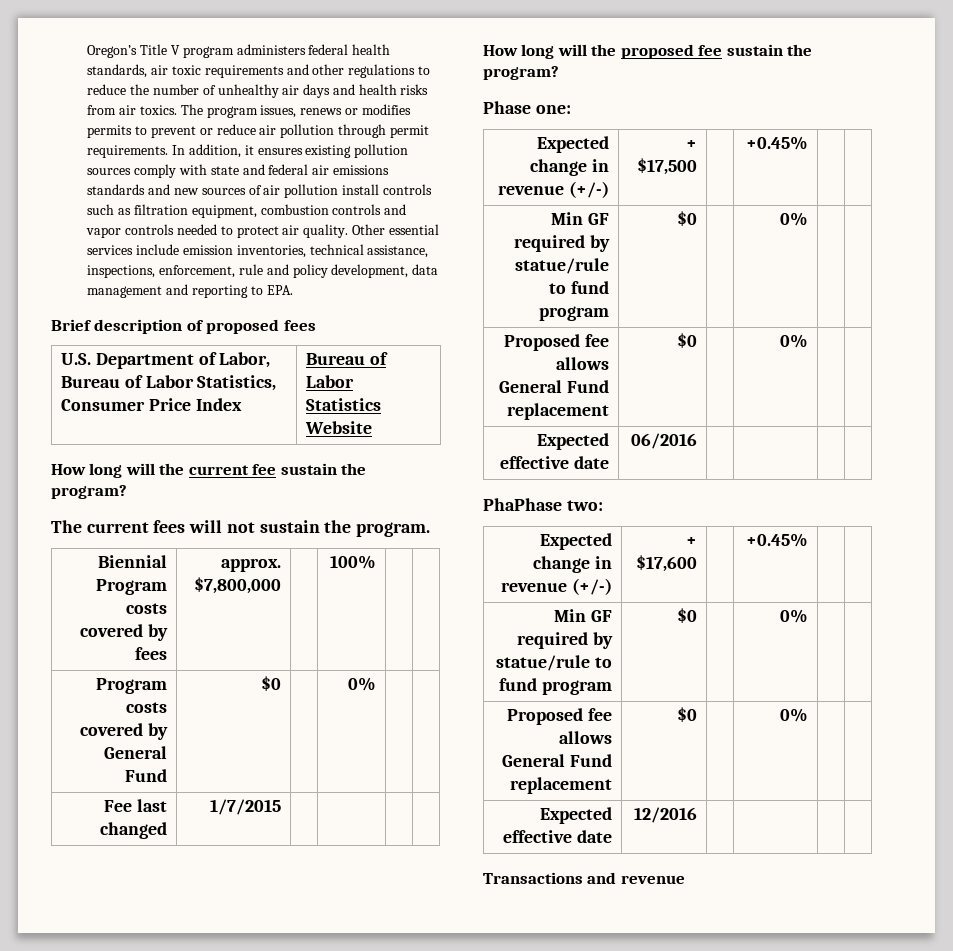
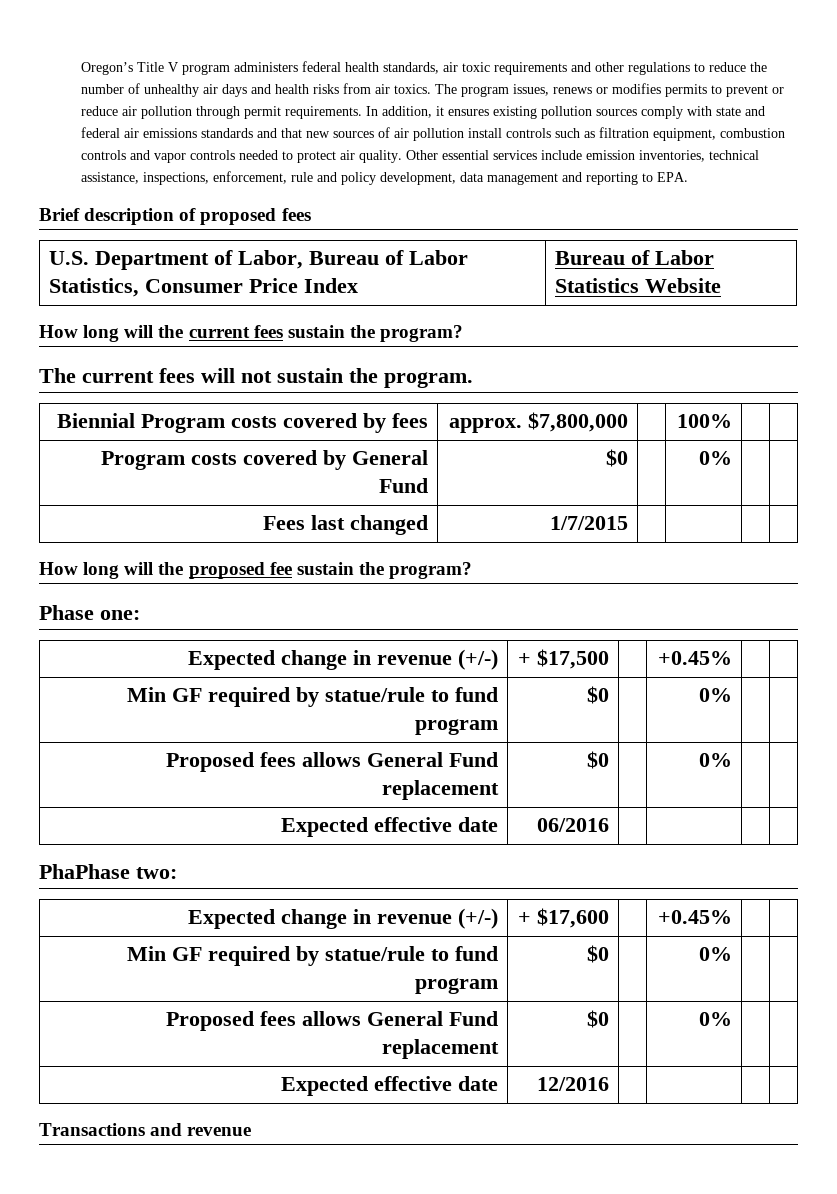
(171, 189) none -> [280,128,302,138] that
[252,464,277,475] fee -> [253,325,283,338] fees
[104,800,133,812] Fee -> [262,516,305,530] Fees
[584,334,609,347] fee -> [259,752,296,767] fees
[587,708,612,721] fee -> [259,1011,296,1026] fees

